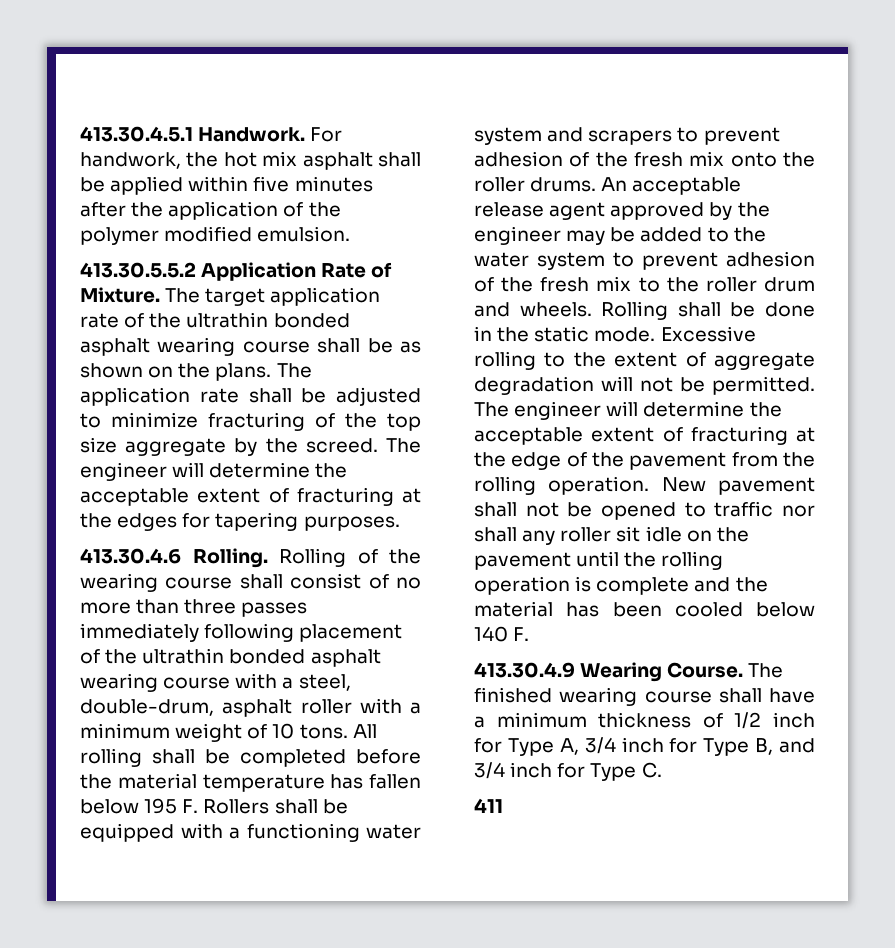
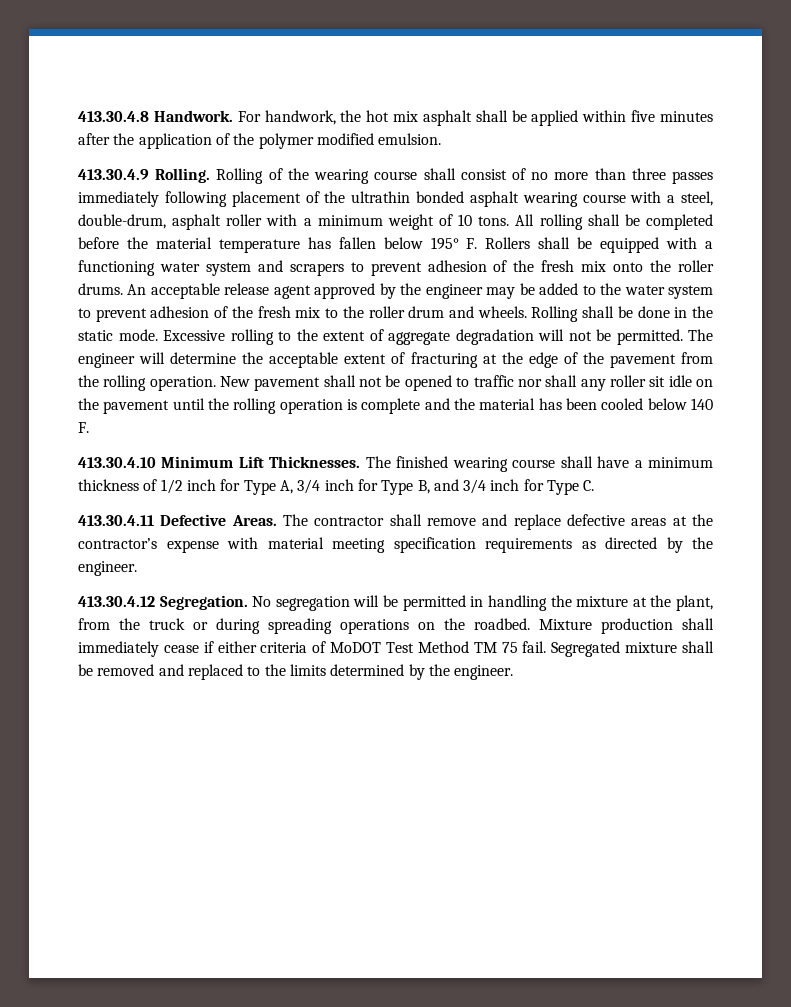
[80,126,193,142] 413.30.4.5.1 -> [78,111,149,122] 413.30.4.8
[80,262,393,281] [80,287,381,306] [80,312,350,328] [80,337,421,356] [80,363,312,381] [80,387,421,406] [80,412,421,431] [80,437,422,456] [80,462,348,481] [80,487,421,506] [80,512,400,531] [80,548,181,564] 413.30.5.5.2 Application Rate of Mixture. The target application rate of the ultrathin bonded asphalt wearing course shall be as shown on the plans. The application rate shall be adjusted to minimize fracturing of the top size aggregate by the screed. The engineer will determine the acceptable extent of fracturing at the edges for tapering purposes. // 413.30.4.6 -> [78,169,149,180] 413.30.4.9
[144,798,178,814] 195 -> [430,237,459,250] 195°
[474,662,744,682] 413.30.4.9 Wearing Course. -> [78,456,361,468] 413.30.4.10 Minimum Lift Thicknesses.
[474,798,503,813] 411 -> [78,514,714,530] [78,537,713,553] [78,561,137,576] [78,595,714,611] [78,618,714,634] [78,641,714,657] [78,664,514,680] 413.30.4.11 Defective Areas. The contractor shall remove and replace defective areas at the contractor’s expense with material meeting specification requirements as directed by the engineer. // 413.30.4.12 Segregation. No segregation will be permitted in handling the mixture at the plant, from the truck or during spreading operations on the roadbed. Mixture production shall immediately cease if either criteria of MoDOT Test Method TM 75 fail. Segregated mixture shall be removed and replaced to the limits determined by the engineer.

